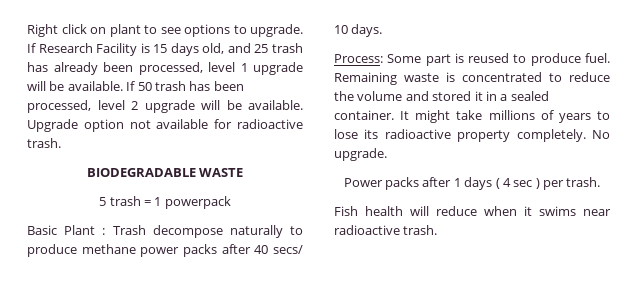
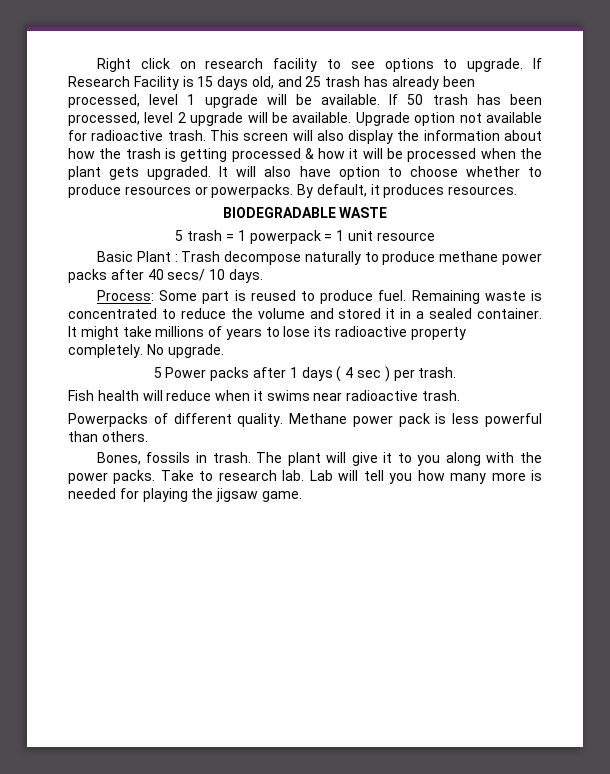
[109,24,141,37] plant -> [205,58,318,72] research facility
(61, 143) none -> [209,130,543,144] [68,148,543,162] [68,166,542,180] [68,184,518,198] This screen will also display the information about how the trash is getting processed & how it will be processed when the plant gets upgraded. It will also have option to choose whether to produce resources or powerpacks. By default, it produces resources.
(231, 202) none -> [324,230,435,241] = 1 unit resource
(387, 154) none -> [153,367,162,378] 5
(438, 230) none -> [68,413,542,427] [68,431,148,442] [96,452,542,466] [68,470,542,484] [68,488,302,502] // Powerpacks of different quality. Methane power pack is less powerful than others. // Bones, fossils in trash. The plant will give it to you along with the power packs. Take to research lab. Lab will tell you how many more is needed for playing the jigsaw game.

